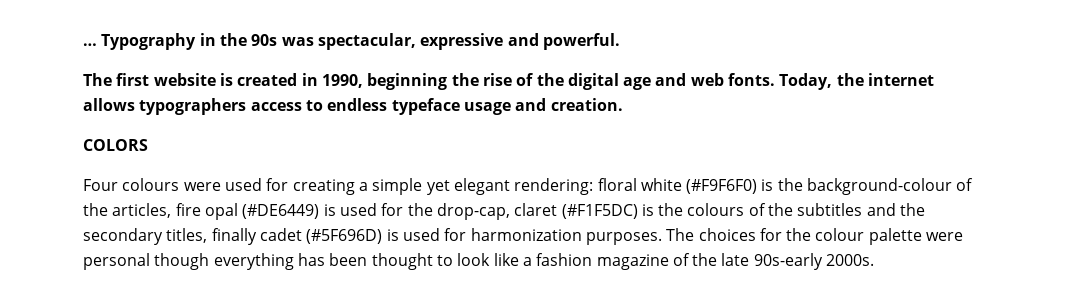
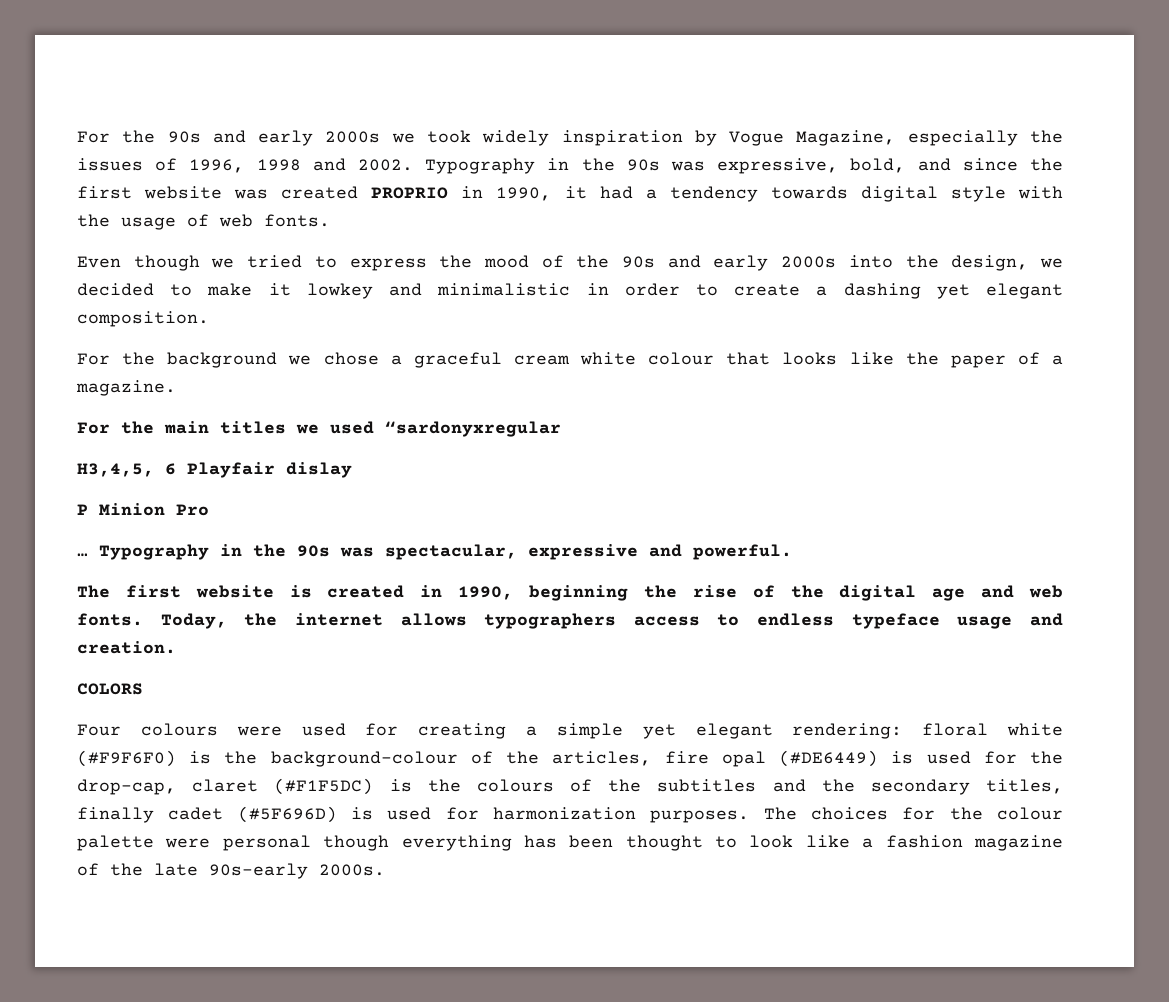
(83, 44) none -> [77,130,1064,146] [77,158,1064,174] [77,186,1063,202] [77,214,330,230] [77,255,1064,271] [77,283,1063,299] [77,311,209,327] [77,352,1063,368] [76,380,176,396] [77,421,561,437] [77,462,352,478] [77,503,209,516] For the 90s and early 2000s we took widely inspiration by Vogue Magazine, especially the issues of 1996, 1998 and 2002. Typography in the 90s was expressive, bold, and since the first website was created PROPRIO in 1990, it had a tendency towards digital style with the usage of web fonts. // Even though we tried to express the mood of the 90s and early 2000s into the design, we decided to make it lowkey and minimalistic in order to create a dashing yet elegant composition. // For the background we chose a graceful cream white colour that looks like the paper of a magazine. // For the main titles we used “sardonyxregular // H3,4,5, 6 Playfair dislay // P Minion Pro //

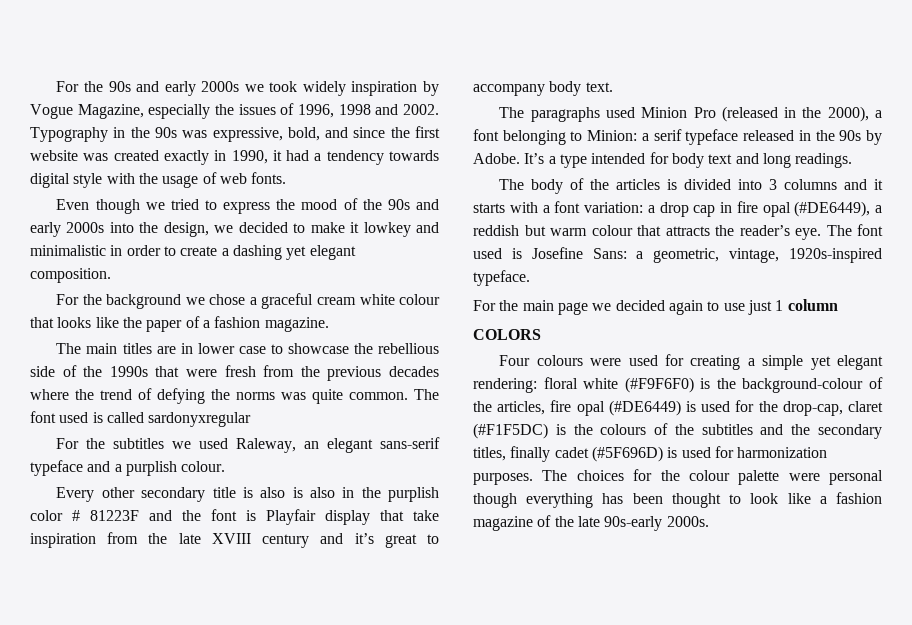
[371,187,449,199] PROPRIO -> [163,150,209,165] exactly
(1063, 360) none -> [214,316,261,328] fashion
[77,421,561,437] [77,462,352,478] [77,503,209,516] [77,544,792,560] [77,585,1063,601] [77,613,1063,629] [77,641,176,654] For the main titles we used “sardonyxregular // H3,4,5, 6 Playfair dislay // P Minion Pro // … Typography in the 90s was spectacular, expressive and powerful. // The first website is created in 1990, beginning the rise of the digital age and web fonts. Today, the internet allows typographers access to endless typeface usage and creation. -> [56,343,439,354] [30,365,440,381] [30,388,439,404] [30,411,252,427] [56,437,441,453] [30,460,226,476] [56,487,439,502] [30,509,439,525] [30,532,440,548] [473,81,613,96] [499,106,882,122] [473,129,883,145] [473,152,853,168] [499,178,883,194] [473,201,882,217] [473,224,883,240] [473,247,882,263] [473,270,530,286] [473,299,838,315] The main titles are in lower case to showcase the rebellious side of the 1990s that were fresh from the previous decades where the trend of defying the norms was quite common. The font used is called sardonyxregular // For the subtitles we used Raleway, an elegant sans-serif typeface and a purplish colour. // Every other secondary title is also is also in the purplish color # 81223F and the font is Playfair display that take inspiration from the late XVIII century and it’s great to accompany body text. // The paragraphs used Minion Pro (released in the 2000), a font belonging to Minion: a serif typeface released in the 90s by Adobe. It’s a type intended for body text and long readings. // The body of the articles is divided into 3 columns and it starts with a font variation: a drop cap in fire opal (#DE6449), a reddish but warm colour that attracts the reader’s eye. The font used is Josefine Sans: a geometric, vintage, 1920s-inspired typeface. // For the main page we decided again to use just 1 column

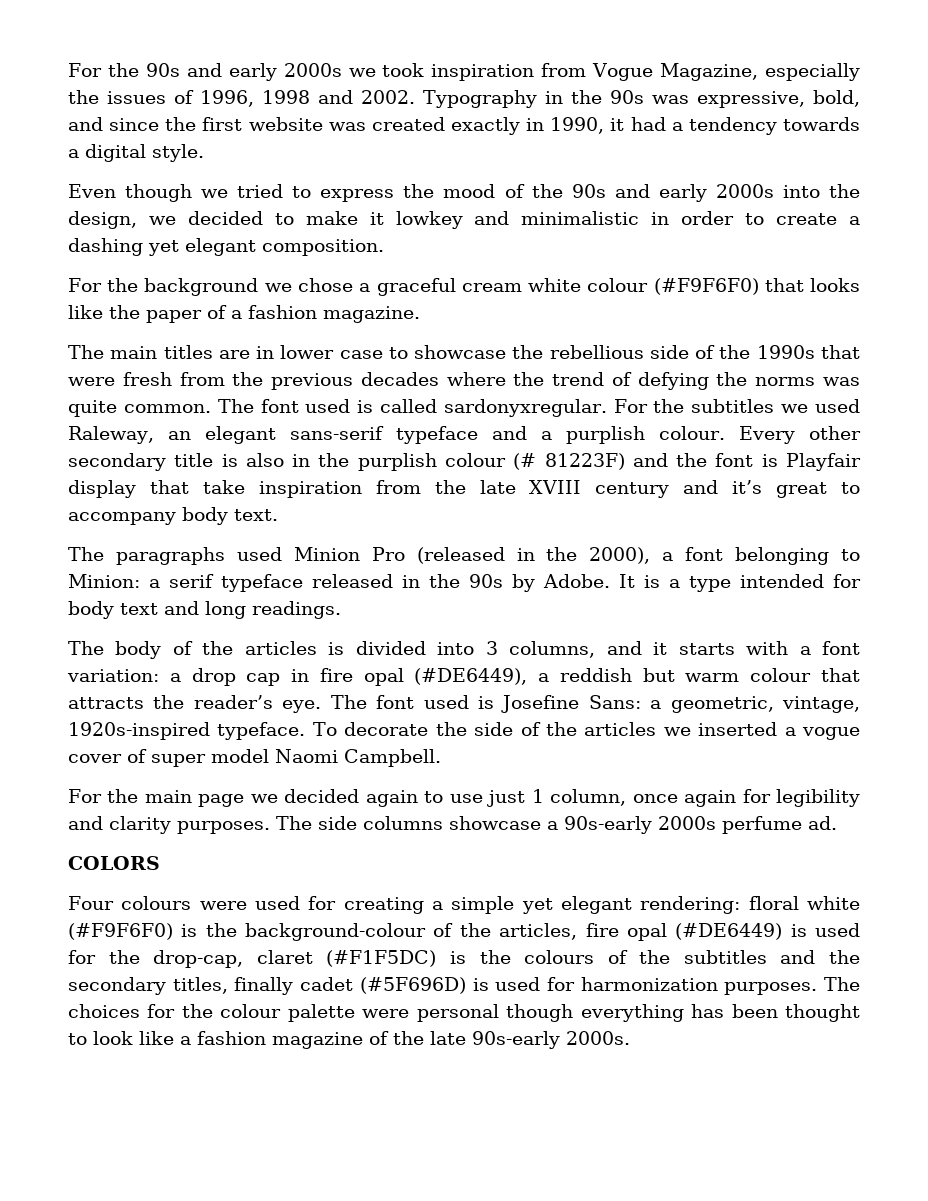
[302,81,439,96] widely inspiration by -> [431,63,587,81] inspiration from
[30,172,287,188] digital style with the usage of web fonts. -> [68,144,204,162] a digital style.
(440, 299) none -> [653,278,759,295] (#F9F6F0)
[148,412,252,427] sardonyxregular // -> [443,399,607,417] sardonyxregular.
(226, 466) // -> (726, 433) none
[292,487,335,498] is also -> (284, 460) none
[30,510,139,521] color # 81223F -> [444,453,625,470] colour (# 81223F)
[524,153,545,164] It’s -> [619,574,660,588] It is
[784,179,838,190] columns -> [509,641,596,658] columns,
(530, 278) none -> [312,722,860,740] [68,749,441,767] To decorate the side of the articles we inserted a vogue cover of super model Naomi Campbell.
[787,299,838,311] column -> [550,789,861,807] [68,816,837,834] column, once again for legibility and clarity purposes. The side columns showcase a 90s-early 2000s perfume ad.

